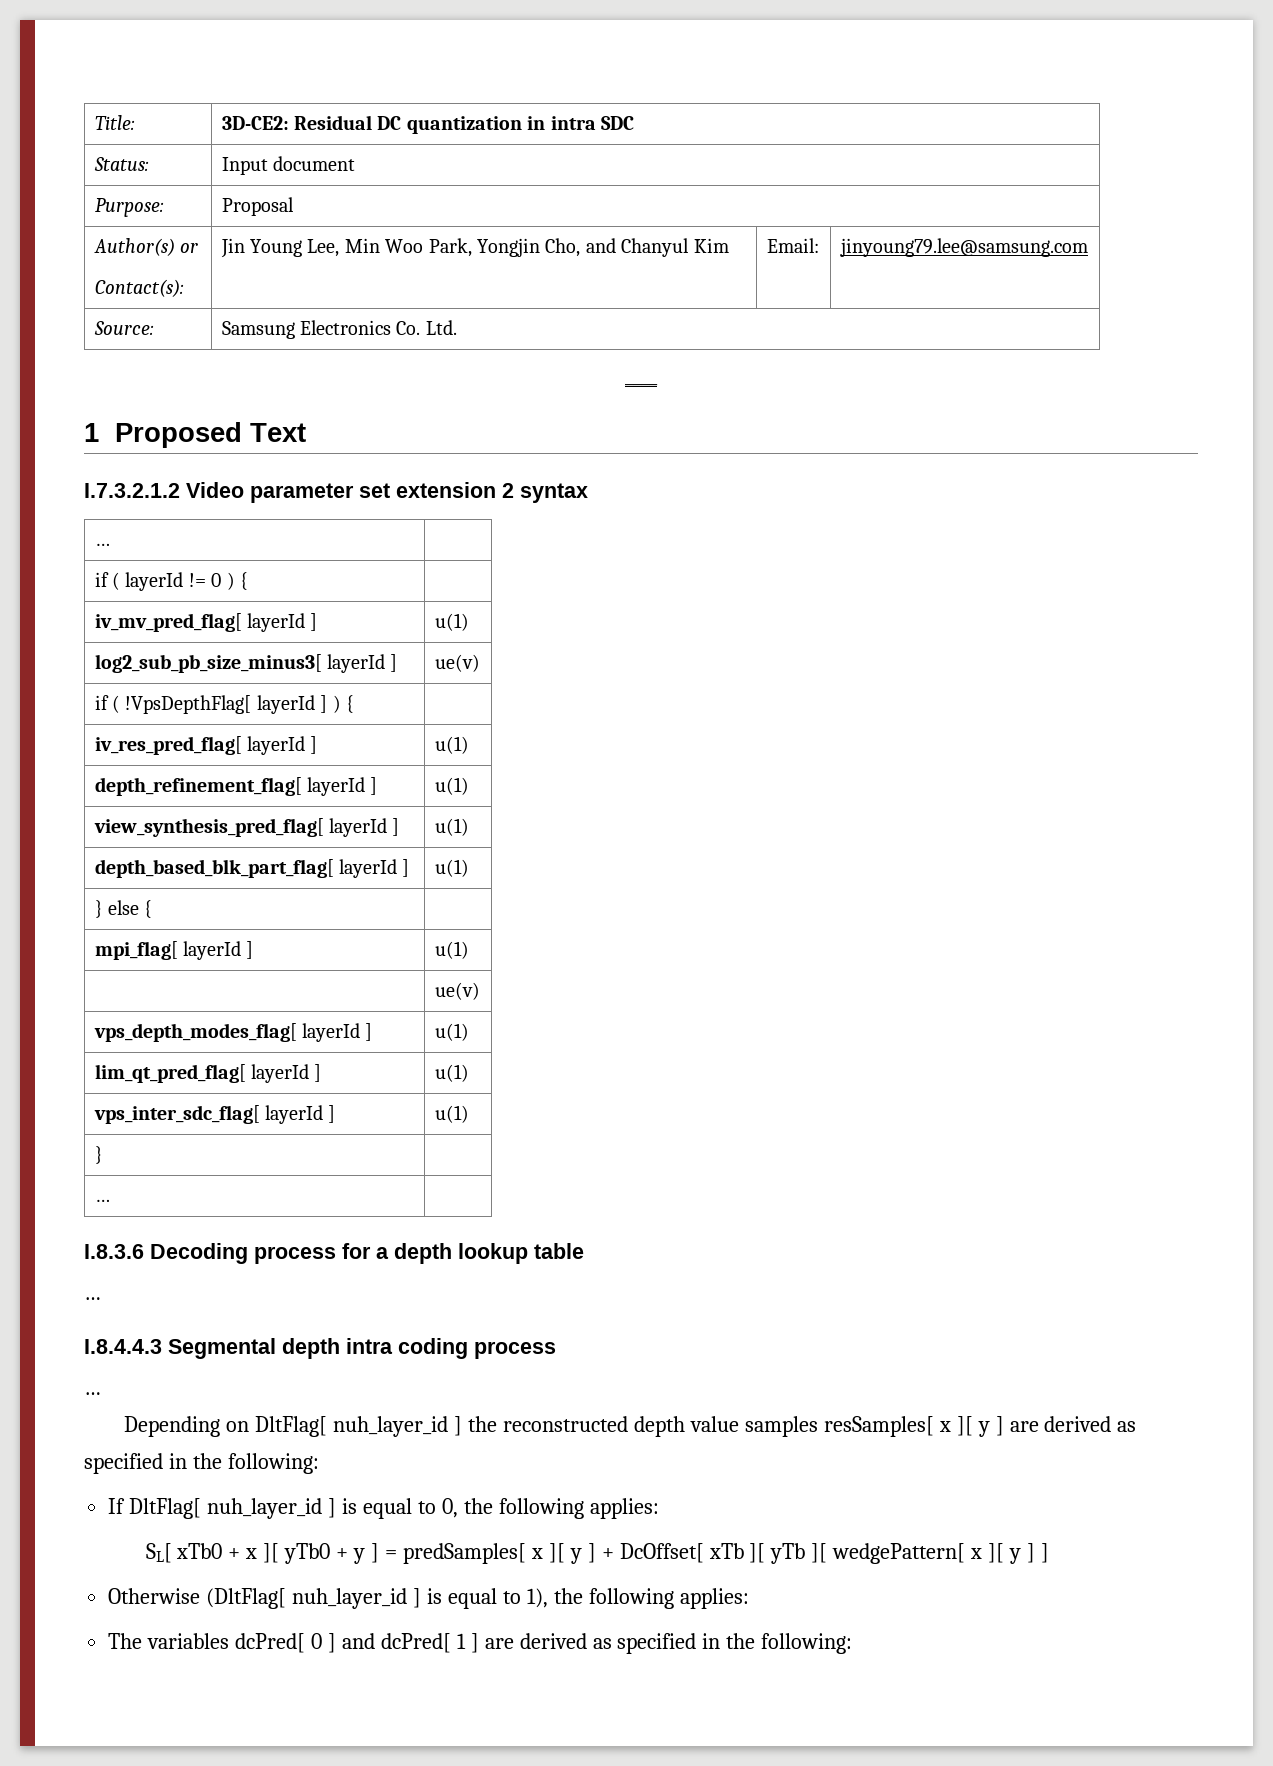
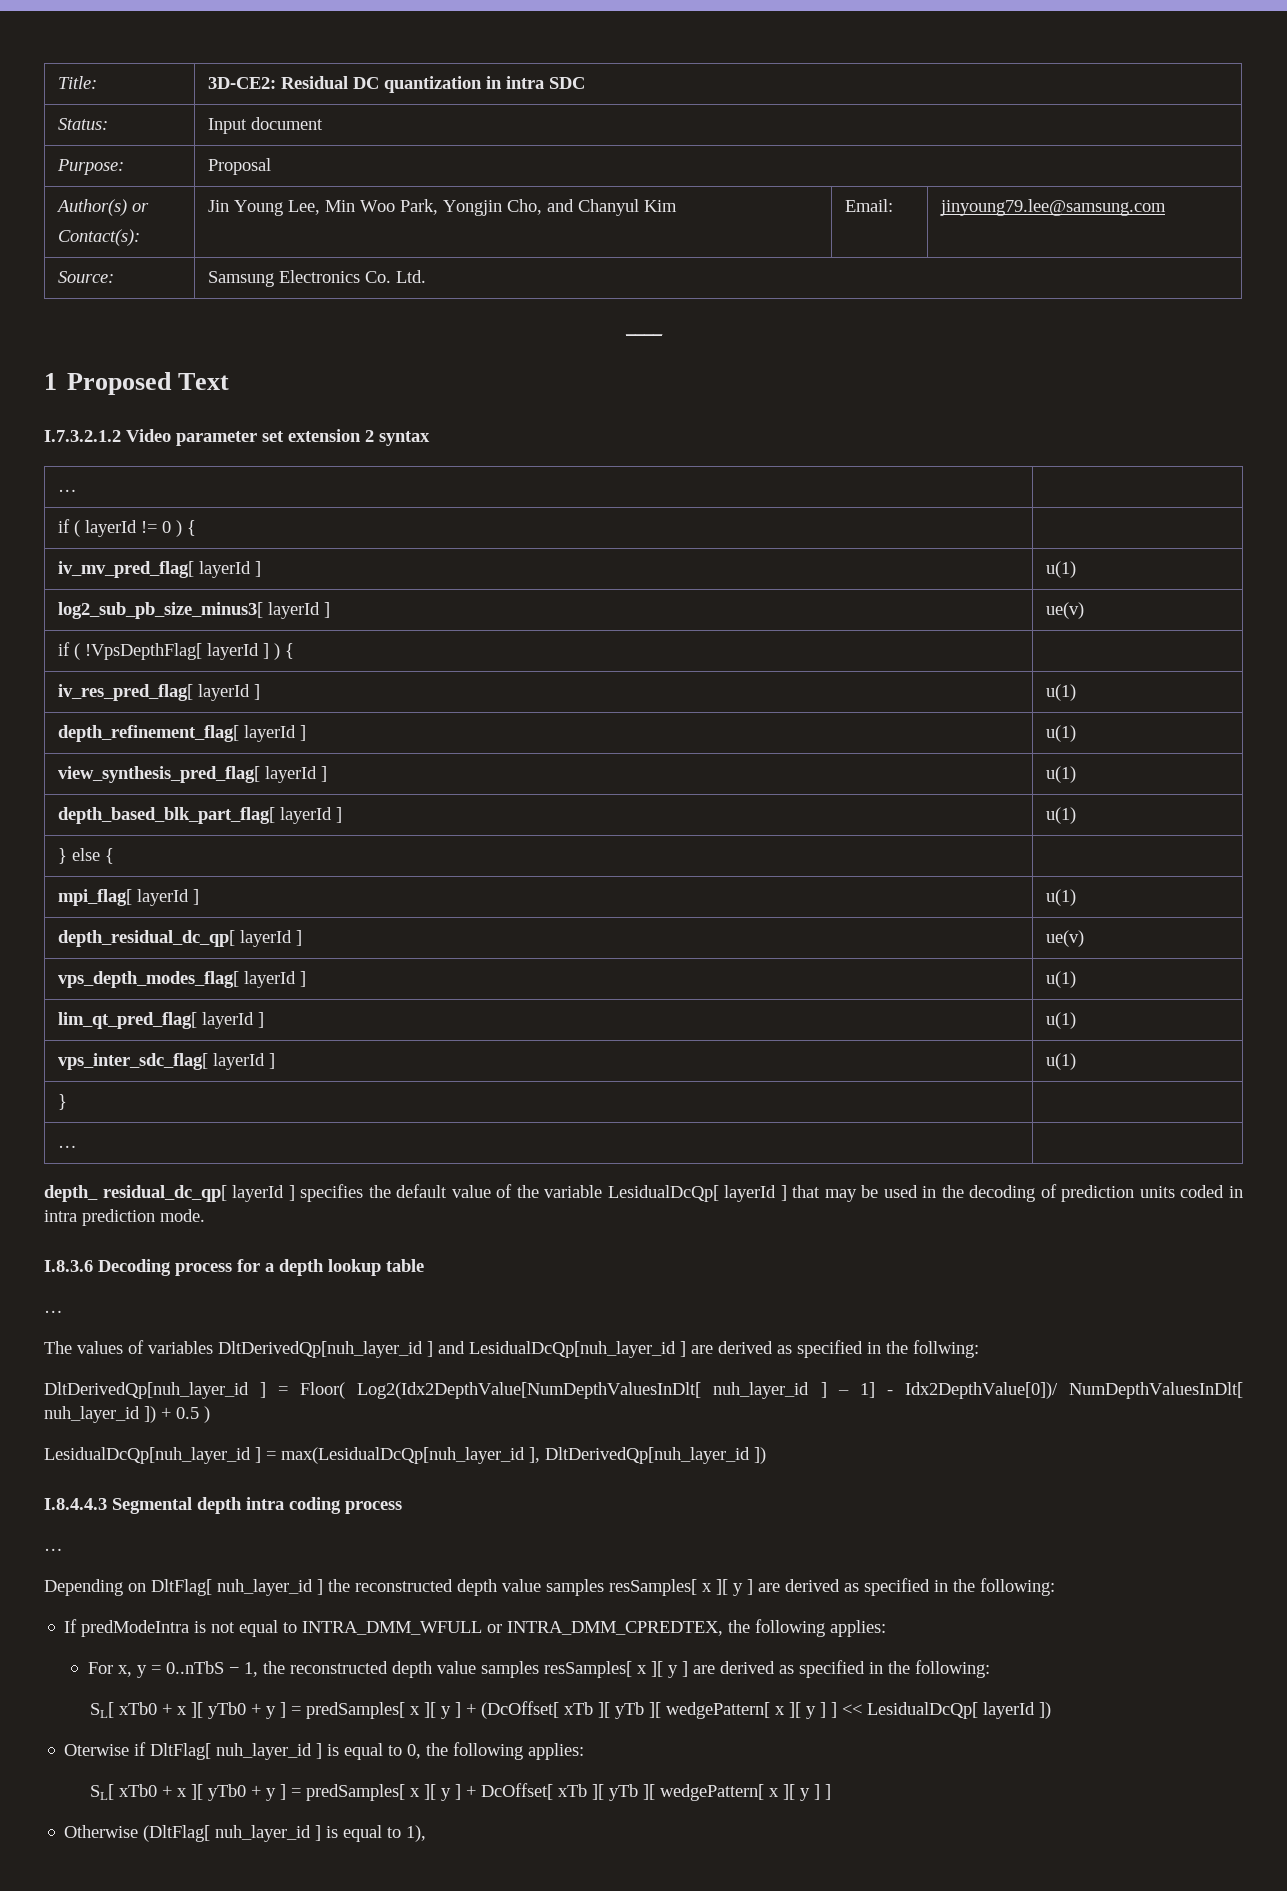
(469, 950) none -> [58,930,303,947] depth_residual_dc_qp[ layerId ]
(110, 1200) none -> [44,1184,1243,1202] [44,1209,205,1226] // depth_ residual_dc_qp[ layerId ] specifies the default value of the variable LesidualDcQp[ layerId ] that may be used in the decoding of prediction units coded in intra prediction mode.
(101, 1298) none -> [44,1340,979,1358] [44,1382,1243,1399] [44,1406,210,1423] [44,1447,766,1464] // The values of variables DltDerivedQp[nuh_layer_id ] and LesidualDcQp[nuh_layer_id ] are derived as specified in the follwing: // DltDerivedQp[nuh_layer_id ] = Floor( Log2(Idx2DepthValue[NumDepthValuesInDlt[ nuh_layer_id ] – 1] - Idx2DepthValue[0])/ NumDepthValuesInDlt[ nuh_layer_id ]) + 0.5 ) // LesidualDcQp[nuh_layer_id ] = max(LesidualDcQp[nuh_layer_id ], DltDerivedQp[nuh_layer_id ])
(126, 1506) none -> [81,1619,887,1637] [87,1660,990,1678] [90,1701,1052,1719] [64,1742,147,1756] predModeIntra is not equal to INTRA_DMM_WFULL or INTRA_DMM_CPREDTEX, the following applies: // For x, y = 0..nTbS − 1, the reconstructed depth value samples resSamples[ x ][ y ] are derived as specified in the following: // SL[ xTb0 + x ][ yTb0 + y ] = predSamples[ x ][ y ] + (DcOffset[ xTb ][ yTb ][ wedgePattern[ x ][ y ] ] << LesidualDcQp[ layerId ]) // Oterwise if
[553,1588,749,1609] [108,1633,853,1654] the following applies: // The variables dcPred[ 0 ] and dcPred[ 1 ] are derived as specified in the following: -> (427, 1833) none

